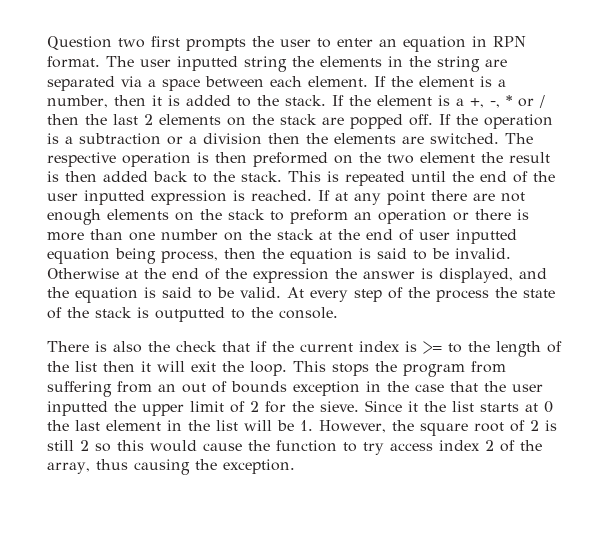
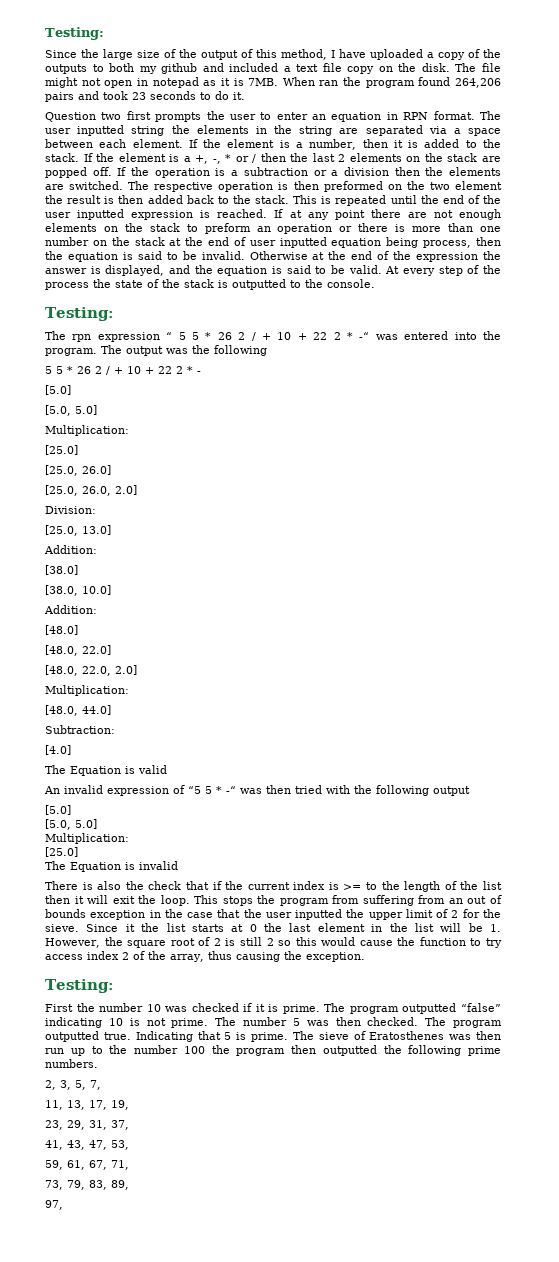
(47, 43) none -> [45,27,104,40] [45,49,501,60] [45,63,502,74] [45,77,502,88] [45,91,245,102] Testing: // Since the large size of the output of this method, I have uploaded a copy of the outputs to both my github and included a text file copy on the disk. The file might not open in notepad as it is 7MB. When ran the program found 264,206 pairs and took 23 seconds to do it. //
(338, 313) none -> [45,307,114,321] [45,331,501,342] [45,345,267,356] [45,366,201,375] [45,385,71,395] [45,405,97,416] [45,425,129,436] [45,445,78,455] [45,465,111,476] [45,485,137,496] [45,506,96,514] [45,525,111,536] [44,545,97,554] [45,565,78,575] [45,585,111,596] [44,605,97,614] [45,625,78,635] [45,645,111,656] [45,665,137,676] [45,685,129,696] [45,705,111,716] [45,725,115,734] [45,745,71,755] [45,765,167,776] [44,785,470,796] [45,805,71,815] [45,819,97,830] [45,833,129,844] [45,847,78,857] [45,861,178,872] // Testing: // The rpn expression “ 5 5 * 26 2 / + 10 + 22 2 * -“ was entered into the program. The output was the following // 5 5 * 26 2 / + 10 + 22 2 * - // [5.0] // [5.0, 5.0] // Multiplication: // [25.0] // [25.0, 26.0] // [25.0, 26.0, 2.0] // Division: // [25.0, 13.0] // Addition: // [38.0] // [38.0, 10.0] // Addition: // [48.0] // [48.0, 22.0] // [48.0, 22.0, 2.0] // Multiplication: // [48.0, 44.0] // Subtraction: // [4.0] // The Equation is valid // An invalid expression of “5 5 * -“ was then tried with the following output // [5.0] // [5.0, 5.0] // Multiplication: // [25.0] // The Equation is invalid
(295, 466) none -> [45,979,114,993] [45,1003,502,1014] [45,1017,502,1028] [45,1031,501,1042] [45,1045,501,1056] [45,1059,98,1068] [45,1080,101,1090] [45,1100,129,1110] [45,1120,129,1130] [45,1140,129,1150] [45,1160,129,1170] [45,1180,129,1190] [45,1200,63,1210] // Testing: // First the number 10 was checked if it is prime. The program outputted “false” indicating 10 is not prime. The number 5 was then checked. The program outputted true. Indicating that 5 is prime. The sieve of Eratosthenes was then run up to the number 100 the program then outputted the following prime numbers. // 2, 3, 5, 7, // 11, 13, 17, 19, // 23, 29, 31, 37, // 41, 43, 47, 53, // 59, 61, 67, 71, // 73, 79, 83, 89, // 97,

